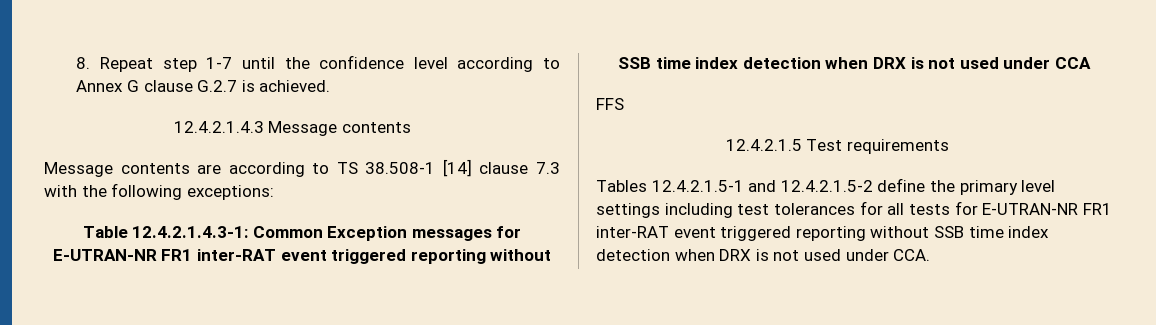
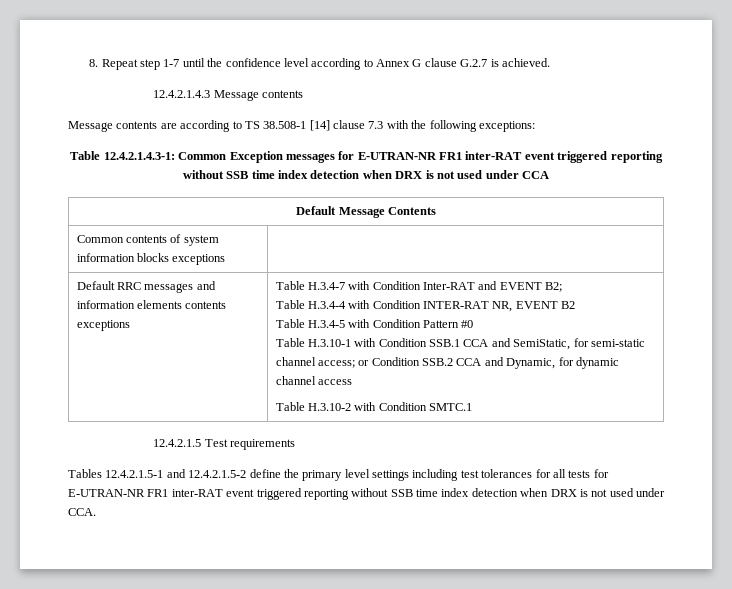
[596,98,624,110] // FFS -> [296,206,436,218] [76,234,219,246] [76,253,226,265] [76,281,216,293] [76,300,227,309] [76,320,130,331] [275,281,563,292] [275,300,576,312] [275,319,474,328] [275,338,645,350] [275,357,619,369] [275,376,352,385] [275,402,472,411] // Default Message Contents // Common contents of system information blocks exceptions | // Default RRC messages and information elements contents exceptions | Table H.3.4-7 with Condition Inter-RAT and EVENT B2; // Table H.3.4-4 with Condition INTER-RAT NR, EVENT B2 // Table H.3.4-5 with Condition Pattern #0 // Table H.3.10-1 with Condition SSB.1 CCA and SemiStatic, for semi-static channel access; or Condition SSB.2 CCA and Dynamic, for dynamic channel access // Table H.3.10-2 with Condition SMTC.1

